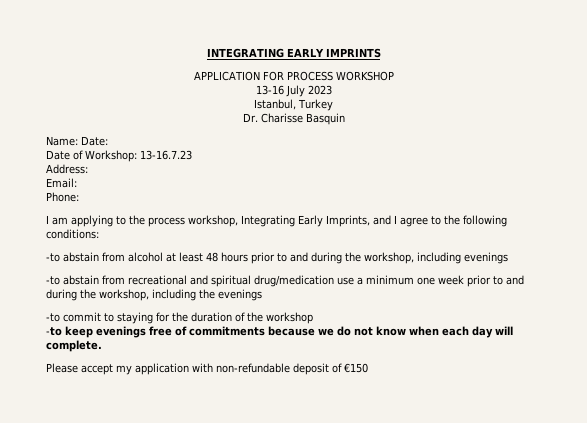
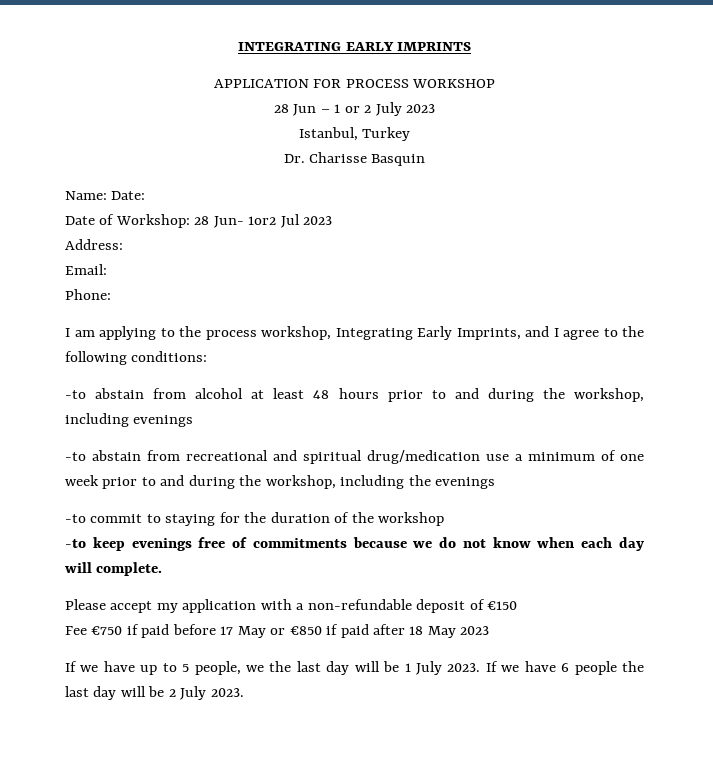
[255,85,284,95] 13-16 -> [273,104,372,116] 28 Jun – 1 or 2
[140,150,192,160] 13-16.7.23 -> [194,214,333,228] 28 Jun- 1or2 Jul 2023
(414, 280) none -> [601,450,616,461] of
(213, 367) none -> [296,603,305,610] a
(368, 368) none -> [65,624,490,638] [65,661,645,675] [65,686,244,700] // Fee €750 if paid before 17 May or €850 if paid after 18 May 2023 // If we have up to 5 people, we the last day will be 1 July 2023. If we have 6 people the last day will be 2 July 2023.

